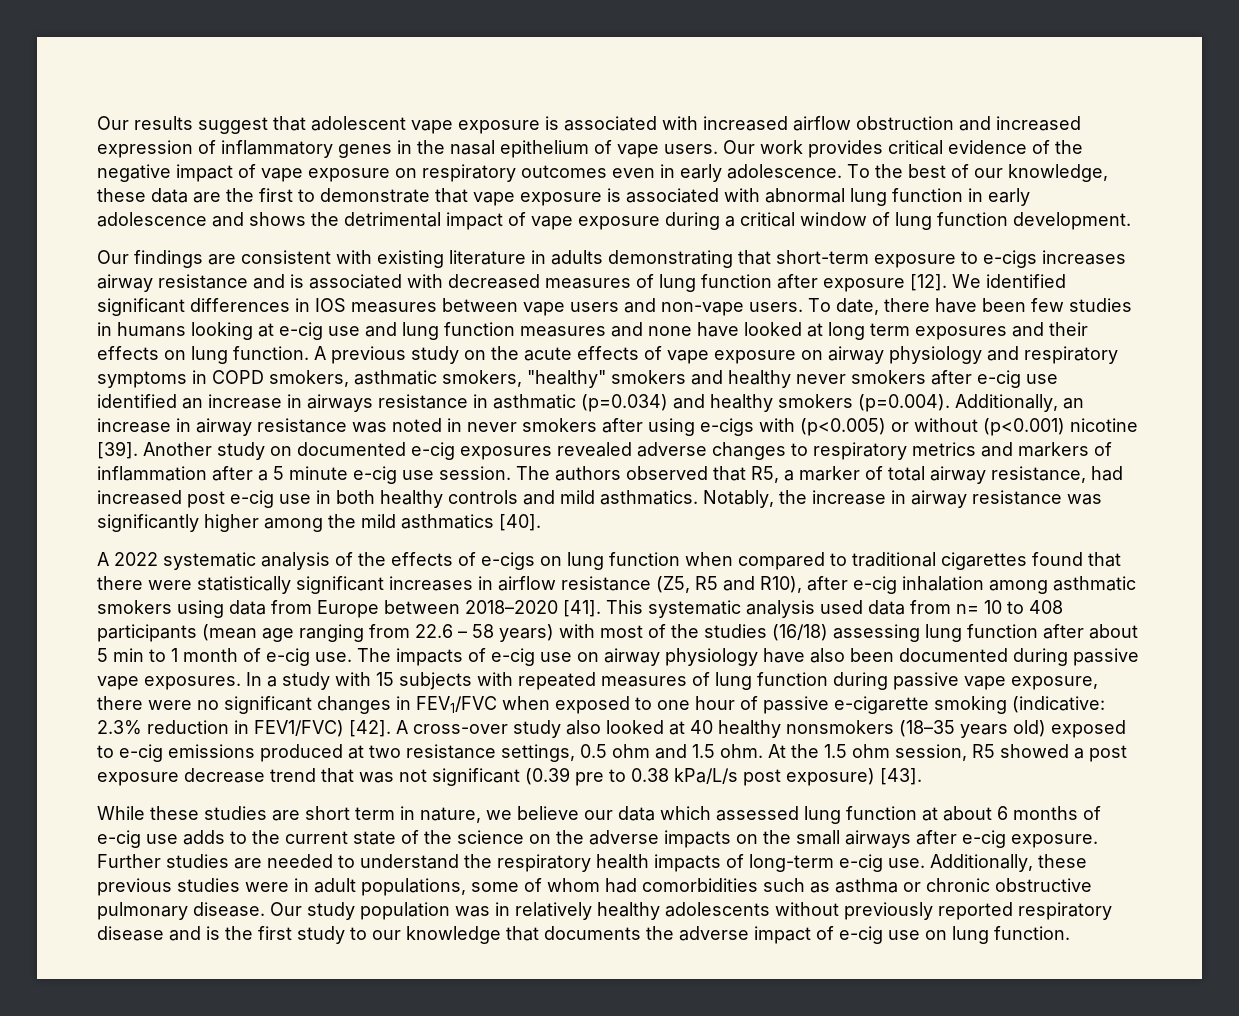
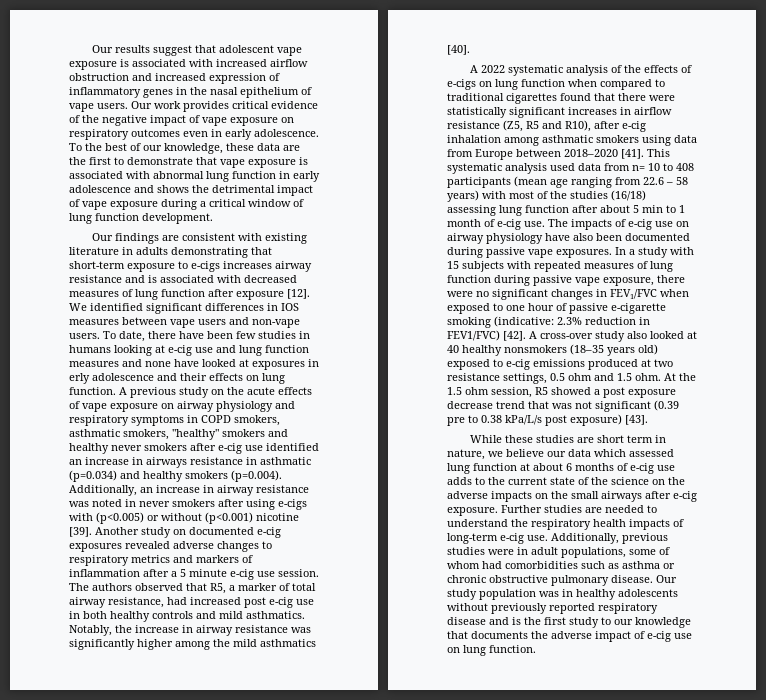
[828,322,1007,340] long term exposures -> [252,359,319,370] [69,373,154,384] exposures in erly adolescence
[1038,854,1087,868] these -> (619, 538) none
[515,902,592,920] relatively -> (573, 593) none

